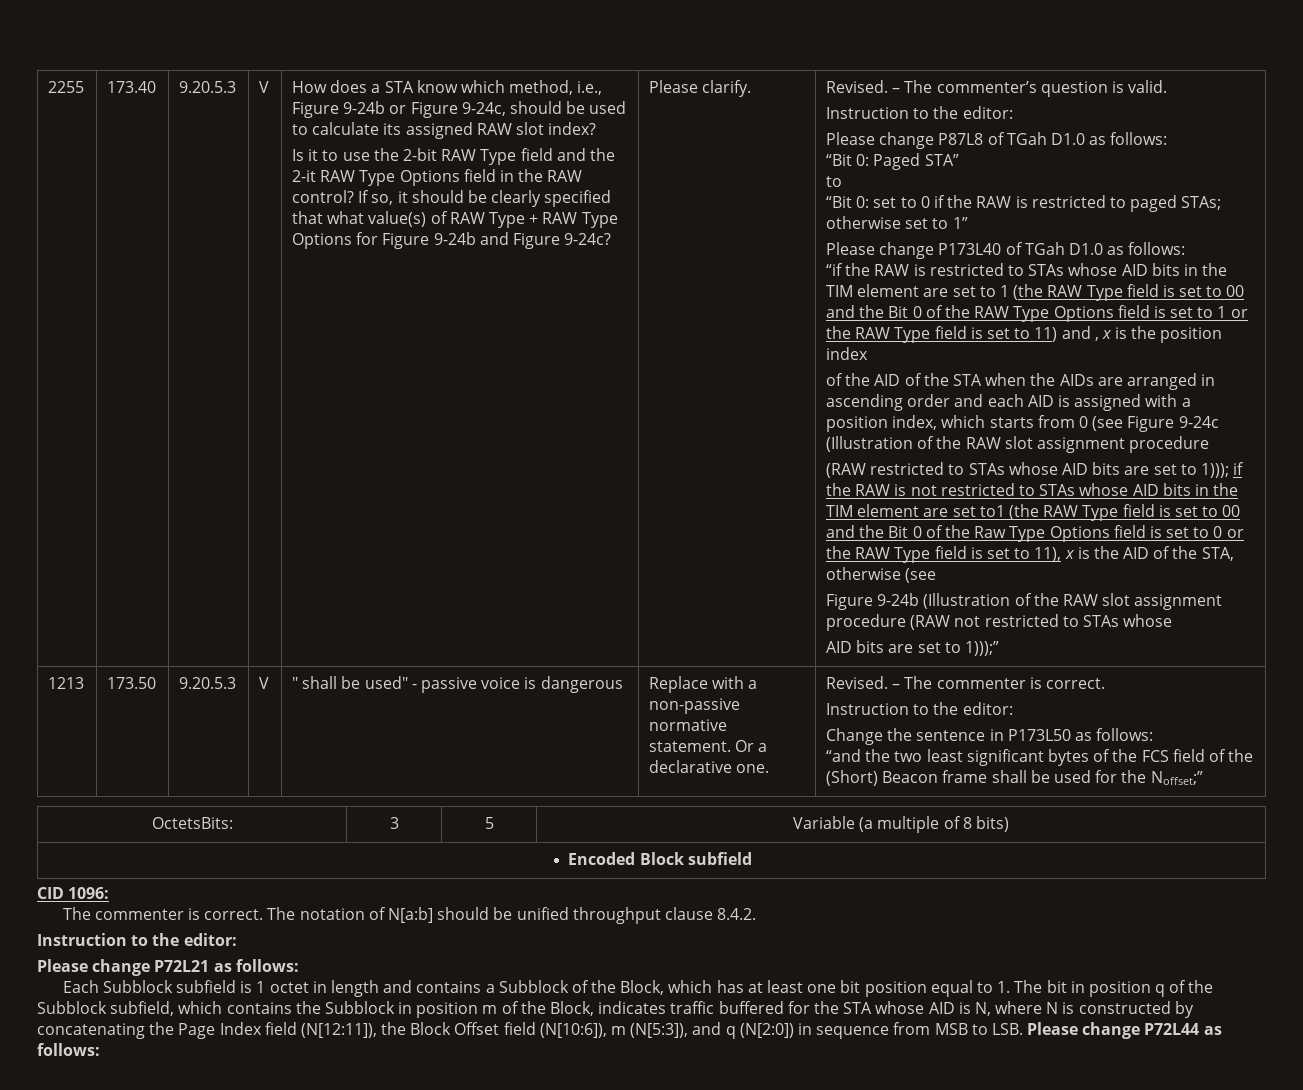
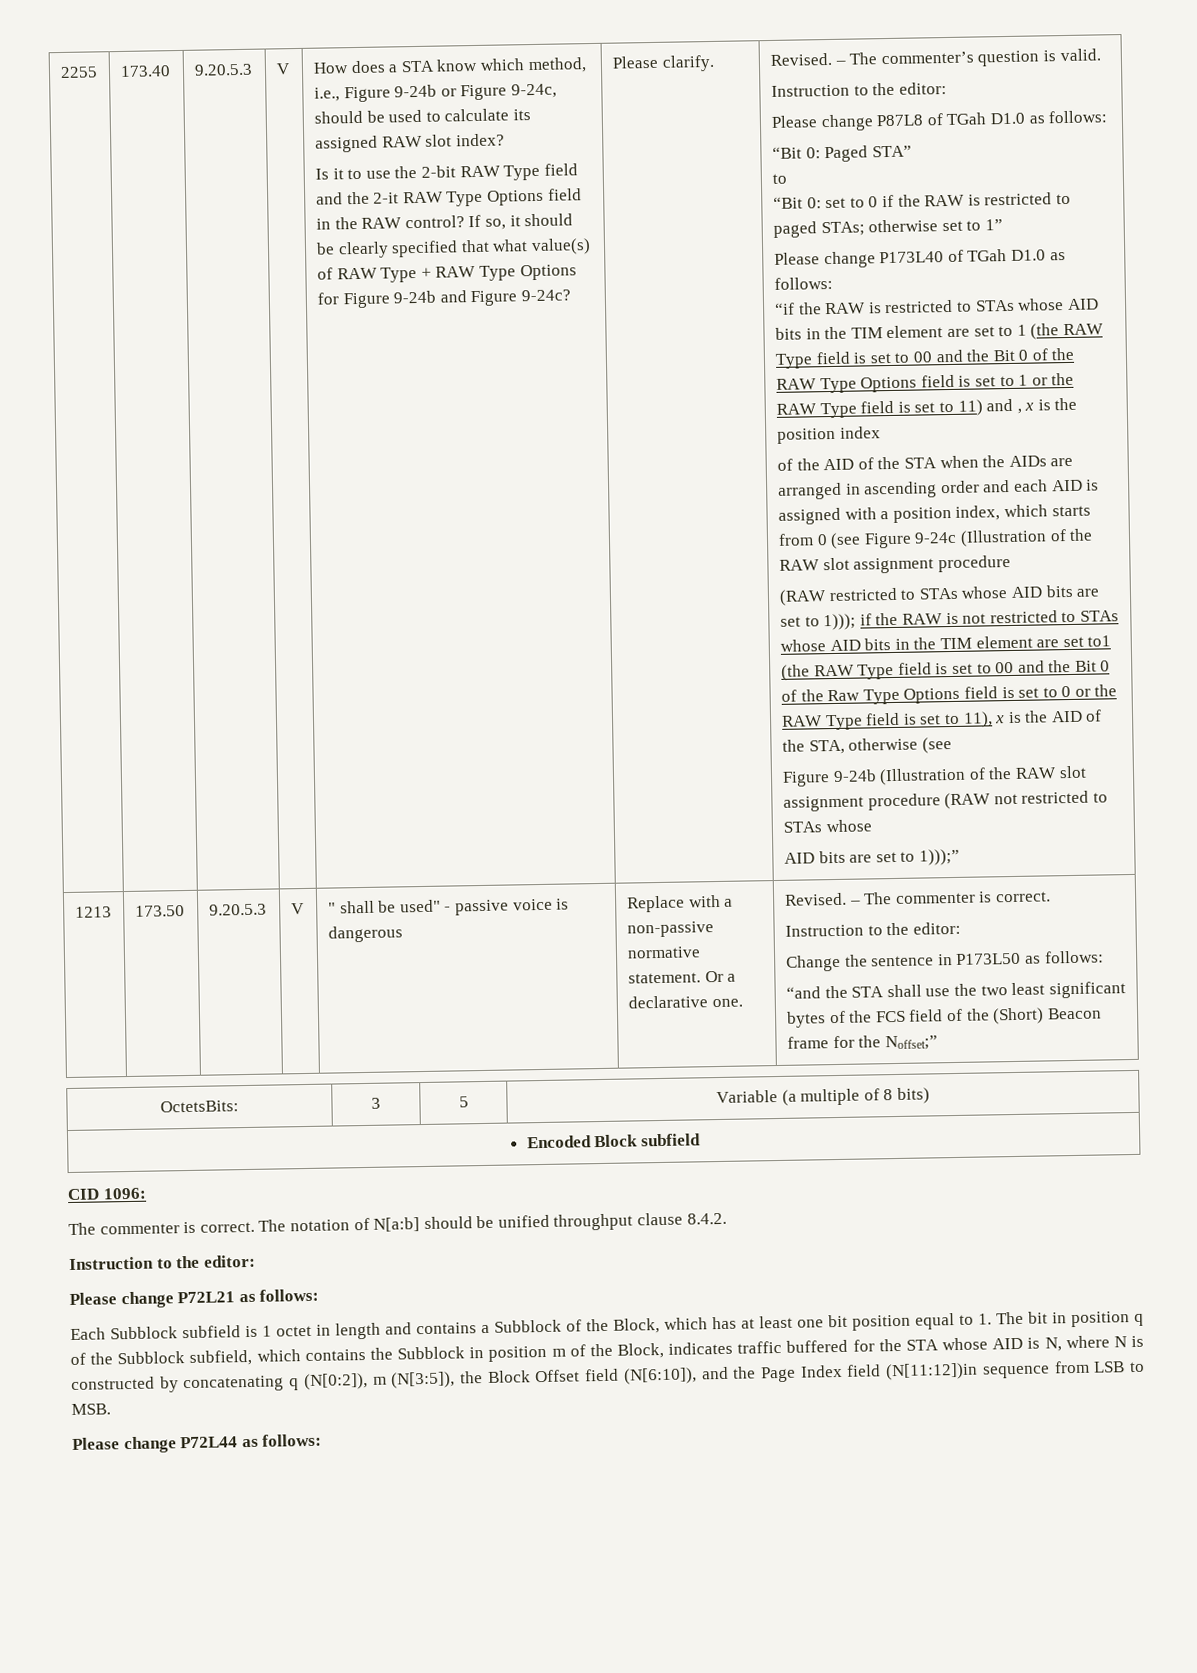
(891, 755) none -> [851,983,977,998] STA shall use the
[991,770,1091,783] shall be used -> (829, 1042) none
[149,1022,1023,1039] the Page Index field (N[12:11]), the Block Offset field (N[10:6]), m (N[5:3]), and q (N[2:0]) in sequence from MSB to LSB. -> [289,1360,1145,1391] [71,1403,111,1416] q (N[0:2]), m (N[3:5]), the Block Offset field (N[6:10]), and the Page Index field (N[11:12])in sequence from LSB to MSB. //

